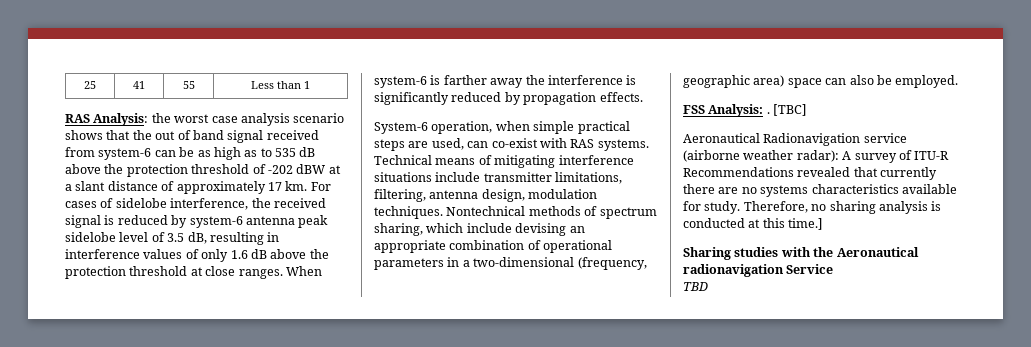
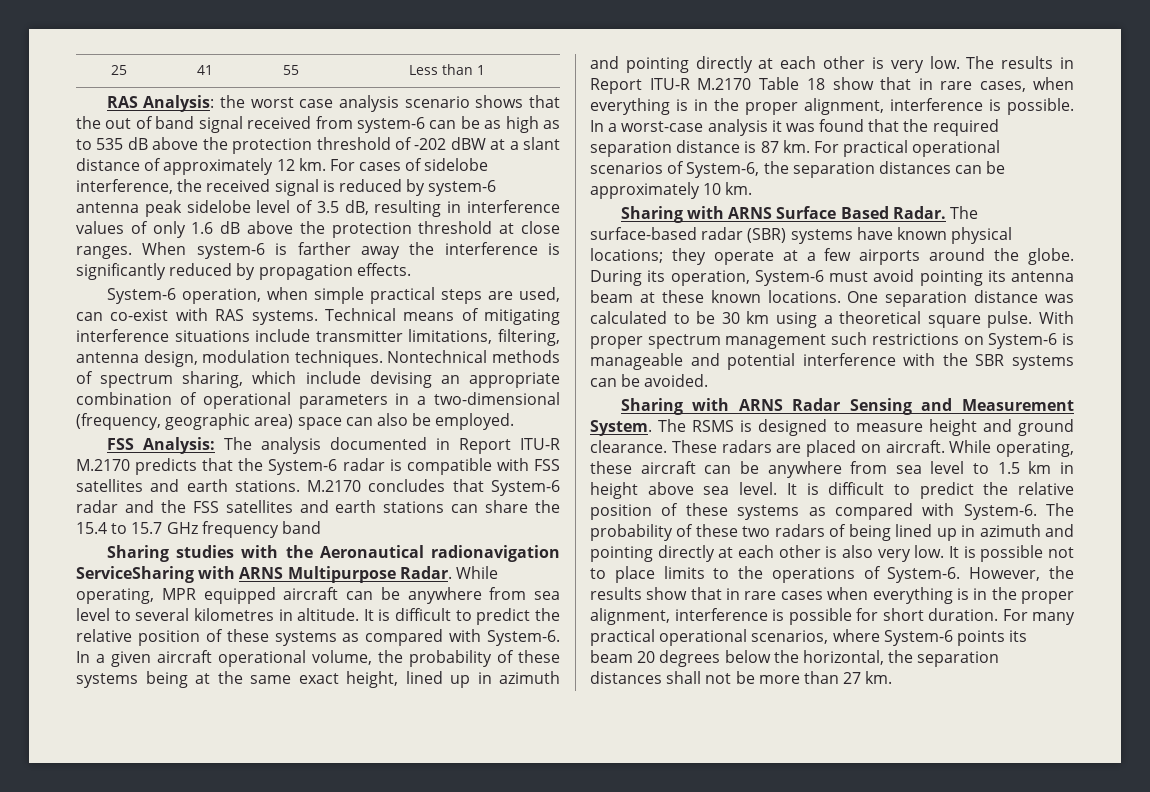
[267,182,282,191] 17 -> [276,159,295,171] 12
[766,104,808,116] [683,133,907,146] [683,150,950,163] [683,167,938,180] [683,184,957,197] [683,201,942,214] [683,218,824,230] . [TBC] // Aeronautical Radionavigation service (airborne weather radar): A survey of ITU-R Recommendations revealed that currently there are no systems characteristics available for study. Therefore, no sharing analysis is conducted at this time.] -> [223,437,560,454] [76,458,560,475] [76,479,560,496] [76,500,560,513] [76,521,321,538] The analysis documented in Report ITU-R M.2170 predicts that the System-6 radar is compatible with FSS satellites and earth stations. M.2170 concludes that System-6 radar and the FSS satellites and earth stations can share the 15.4 to 15.7 GHz frequency band
[786,264,834,274] [683,282,708,291] Service // TBD -> [76,566,498,583] [76,587,560,604] [76,608,560,625] [76,629,560,646] [76,650,560,667] [76,671,560,688] [590,56,1074,73] [590,77,1074,94] [590,98,1074,115] [590,119,999,136] [590,140,1001,157] [590,161,1006,178] [590,182,753,199] [620,206,978,223] [590,227,1013,244] [590,248,1074,265] [590,269,1074,286] [590,290,1074,307] [590,311,1074,328] [590,332,1074,349] [590,353,1074,370] [590,374,709,387] [620,398,1074,415] [590,419,1074,436] [590,440,1074,457] [590,461,1074,478] [590,482,1074,499] [590,503,1074,520] [590,524,1074,541] [590,545,1074,562] [590,566,1074,583] [590,587,1074,604] [590,608,1075,625] [590,629,1028,646] [590,650,1000,667] [590,671,893,684] ServiceSharing with ARNS Multipurpose Radar. While operating, MPR equipped aircraft can be anywhere from sea level to several kilometres in altitude. It is difficult to predict the relative position of these systems as compared with System-6. In a given aircraft operational volume, the probability of these systems being at the same exact height, lined up in azimuth and pointing directly at each other is very low. The results in Report ITU-R M.2170 Table 18 show that in rare cases, when everything is in the proper alignment, interference is possible. In a worst-case analysis it was found that the required separation distance is 87 km. For practical operational scenarios of System-6, the separation distances can be approximately 10 km. // Sharing with ARNS Surface Based Radar. The surface-based radar (SBR) systems have known physical locations; they operate at a few airports around the globe. During its operation, System-6 must avoid pointing its antenna beam at these known locations. One separation distance was calculated to be 30 km using a theoretical square pulse. With proper spectrum management such restrictions on System-6 is manageable and potential interference with the SBR systems can be avoided. // Sharing with ARNS Radar Sensing and Measurement System. The RSMS is designed to measure height and ground clearance. These radars are placed on aircraft. While operating, these aircraft can be anywhere from sea level to 1.5 km in height above sea level. It is difficult to predict the relative position of these systems as compared with System-6. The probability of these two radars of being lined up in azimuth and pointing directly at each other is also very low. It is possible not to place limits to the operations of System-6. However, the results show that in rare cases when everything is in the proper alignment, interference is possible for short duration. For many practical operational scenarios, where System-6 points its beam 20 degrees below the horizontal, the separation distances shall not be more than 27 km.

